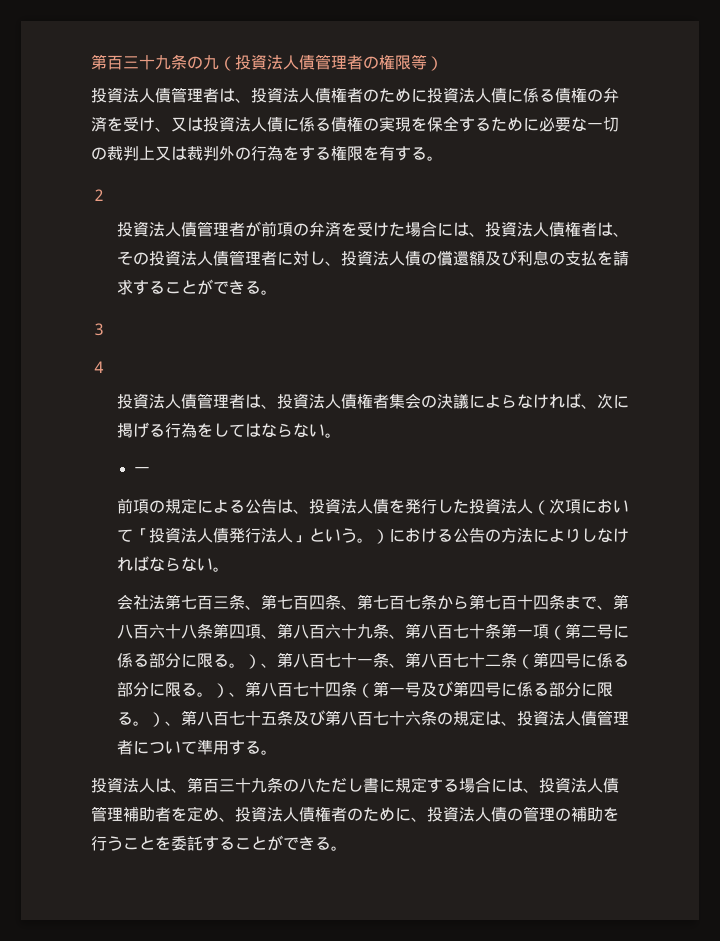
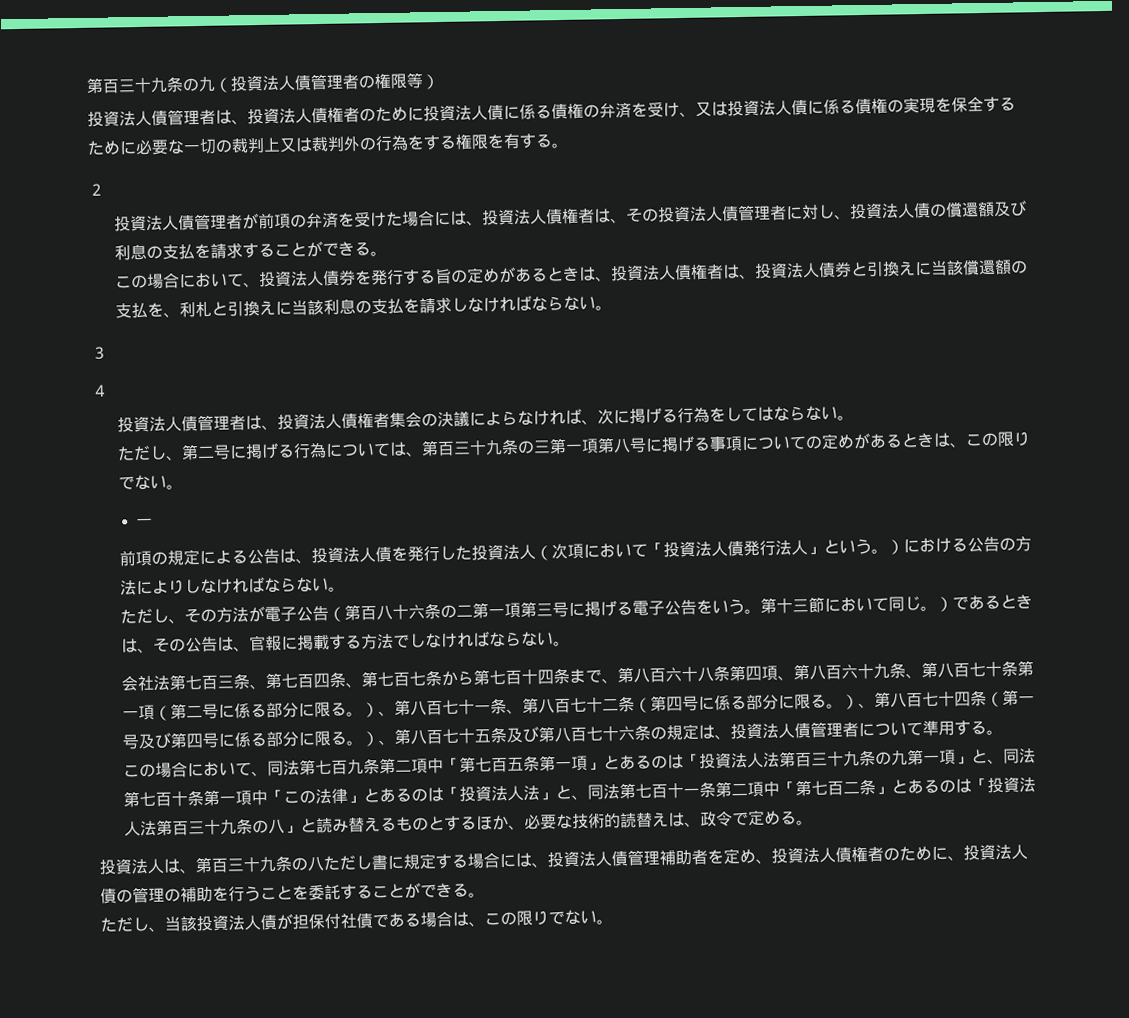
(277, 292) none -> [114,259,1028,289] [114,295,612,319] // この場合において、投資法人債券を発行する旨の定めがあるときは、投資法人債権者は、投資法人債券と引換えに当該償還額の支払を、利札と引換えに当該利息の支払を請求しなければならない。
(341, 435) none -> [116,431,1031,461] [117,474,183,491] // ただし、第二号に掲げる行為については、第百三十九条の三第一項第八号に掲げる事項についての定めがあるときは、この限りでない。
(229, 569) none -> [119,594,1033,624] [120,631,570,654] // ただし、その方法が電子公告（第百八十六条の二第一項第三号に掲げる電子公告をいう。第十三節において同じ。）であるときは、その公告は、官報に掲載する方法でしなければならない。
(277, 752) none -> [122,748,1036,778] [122,776,1036,808] [123,809,813,837] // この場合において、同法第七百九条第二項中「第七百五条第一項」とあるのは「投資法人法第百三十九条の九第一項」と、同法第七百十条第一項中「この法律」とあるのは「投資法人法」と、同法第七百十一条第二項中「第七百二条」とあるのは「投資法人法第百三十九条の八」と読み替えるものとするほか、必要な技術的読替えは、政令で定める。
(347, 848) none -> [100,909,613,932] // ただし、当該投資法人債が担保付社債である場合は、この限りでない。

